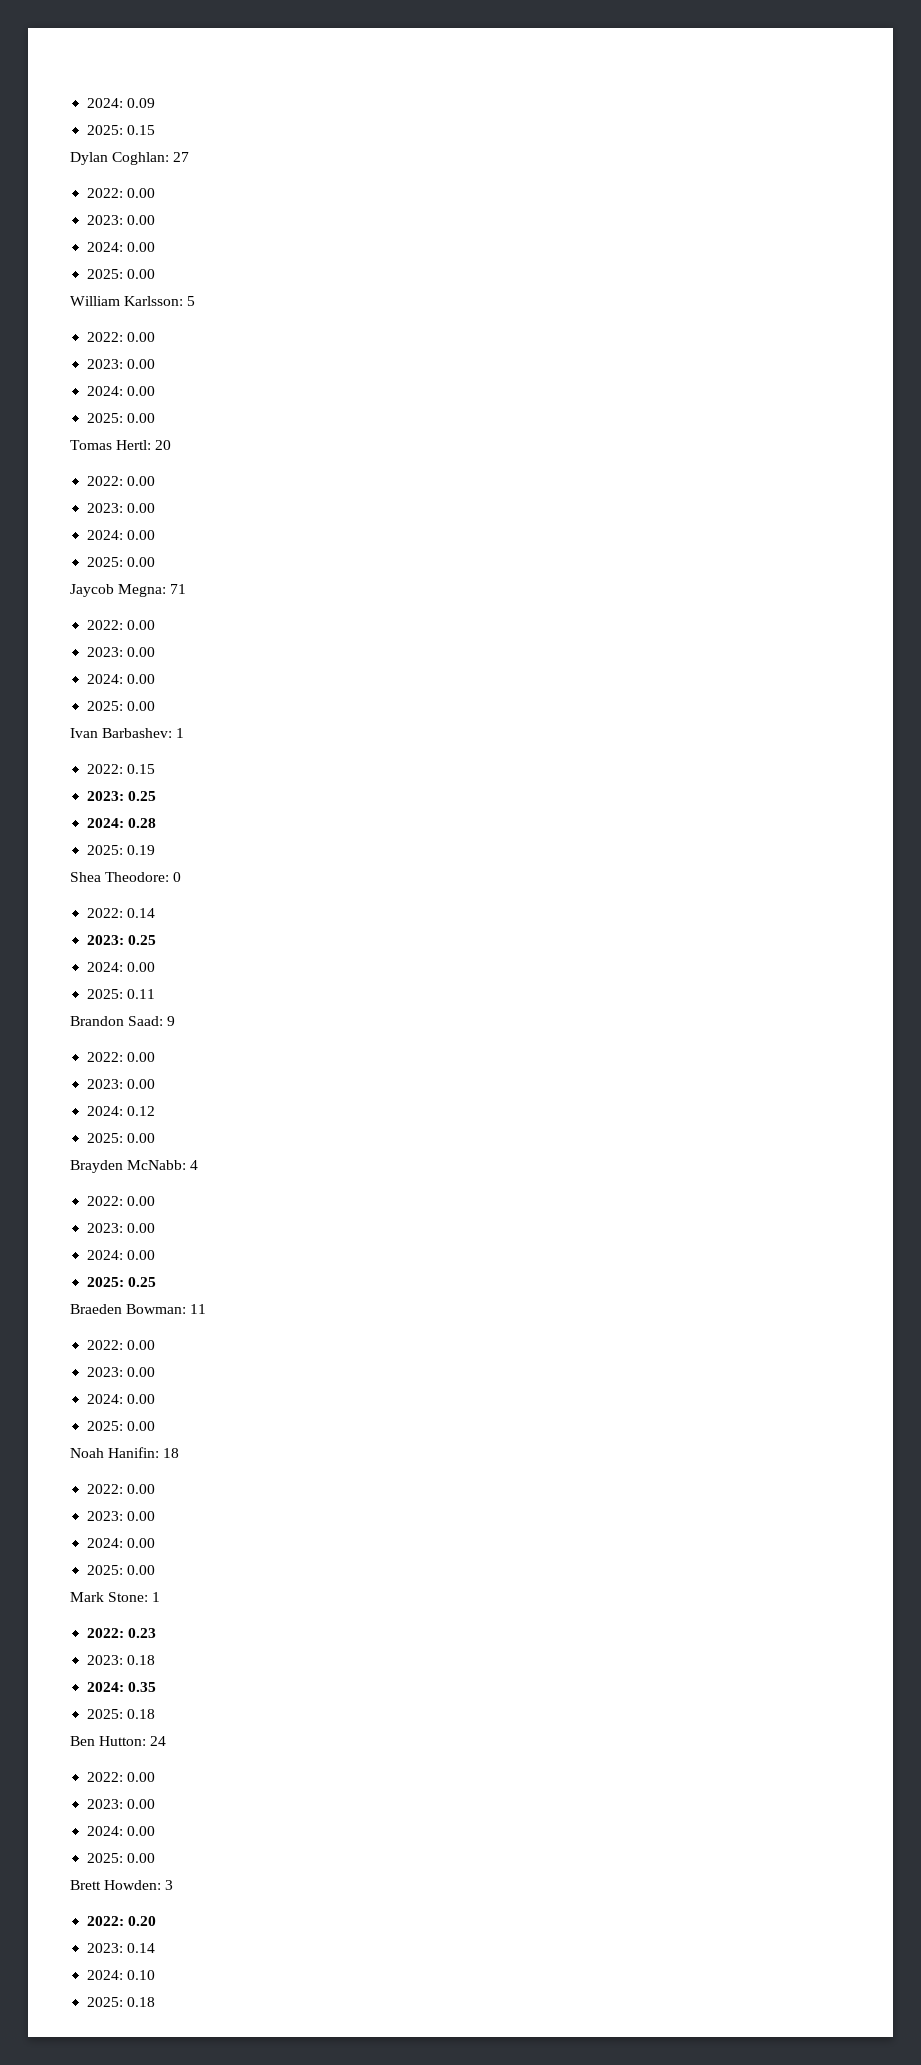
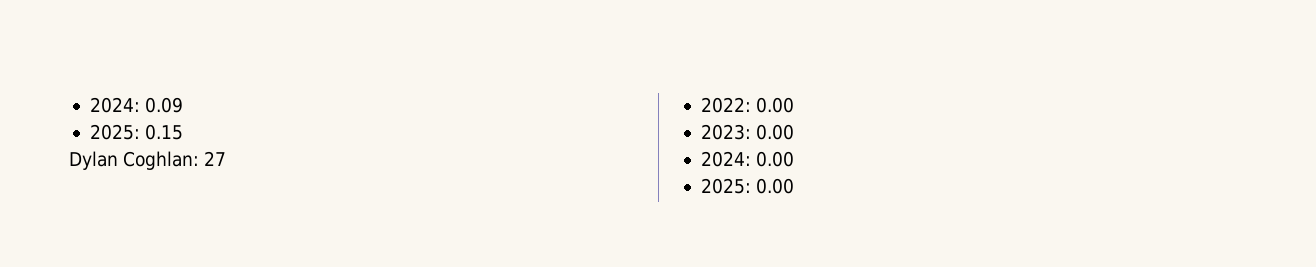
[70,296,196,306] [87,332,156,342] [87,359,156,369] [87,386,156,396] [87,413,156,423] [70,440,172,450] [87,476,156,486] [87,503,156,513] [87,530,156,540] [87,557,156,567] [70,584,187,597] [87,620,156,630] [87,647,156,657] [87,674,156,684] [87,701,156,711] [70,728,185,738] [87,764,156,774] [87,791,157,801] [87,818,157,828] [87,845,156,855] [70,872,182,882] [87,908,156,918] [87,935,157,945] [87,962,156,972] [87,989,156,999] [70,1016,176,1026] [87,1052,156,1062] [87,1079,156,1089] [87,1106,156,1116] [87,1133,156,1143] [70,1160,199,1173] [87,1196,156,1206] [87,1223,156,1233] [87,1250,156,1260] [87,1277,157,1287] [70,1304,207,1314] [87,1340,156,1350] [87,1367,156,1377] [87,1394,156,1404] [87,1421,156,1431] [70,1447,180,1458] [87,1484,156,1494] [87,1511,156,1521] [87,1538,156,1548] [87,1565,156,1575] [70,1592,161,1602] [87,1628,157,1638] [87,1655,156,1665] [87,1682,157,1692] [87,1709,156,1719] [70,1736,167,1746] [87,1772,156,1782] [87,1799,156,1809] [87,1826,156,1836] [87,1853,156,1863] [70,1880,174,1890] [87,1916,157,1926] [87,1943,156,1953] [87,1970,156,1980] [87,1997,156,2007] // William Karlsson: 5 // 2022: 0.00 // 2023: 0.00 // 2024: 0.00 // 2025: 0.00 // Tomas Hertl: 20 // 2022: 0.00 // 2023: 0.00 // 2024: 0.00 // 2025: 0.00 // Jaycob Megna: 71 // 2022: 0.00 // 2023: 0.00 // 2024: 0.00 // 2025: 0.00 // Ivan Barbashev: 1 // 2022: 0.15 // 2023: 0.25 // 2024: 0.28 // 2025: 0.19 // Shea Theodore: 0 // 2022: 0.14 // 2023: 0.25 // 2024: 0.00 // 2025: 0.11 // Brandon Saad: 9 // 2022: 0.00 // 2023: 0.00 // 2024: 0.12 // 2025: 0.00 // Brayden McNabb: 4 // 2022: 0.00 // 2023: 0.00 // 2024: 0.00 // 2025: 0.25 // Braeden Bowman: 11 // 2022: 0.00 // 2023: 0.00 // 2024: 0.00 // 2025: 0.00 // Noah Hanifin: 18 // 2022: 0.00 // 2023: 0.00 // 2024: 0.00 // 2025: 0.00 // Mark Stone: 1 // 2022: 0.23 // 2023: 0.18 // 2024: 0.35 // 2025: 0.18 // Ben Hutton: 24 // 2022: 0.00 // 2023: 0.00 // 2024: 0.00 // 2025: 0.00 // Brett Howden: 3 // 2022: 0.20 // 2023: 0.14 // 2024: 0.10 // 2025: 0.18 -> (795, 186) none

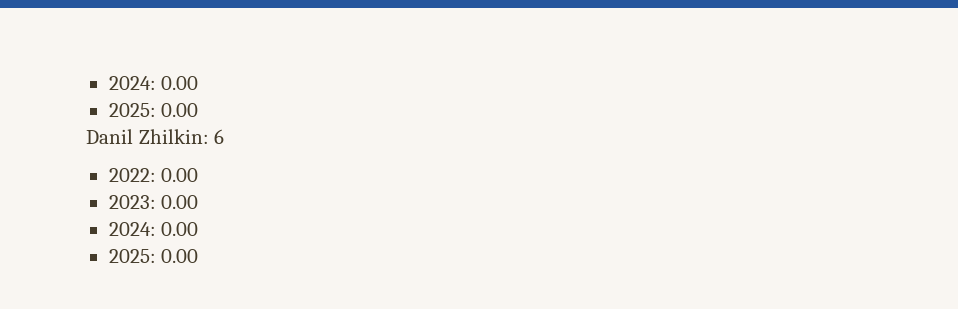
[89,97,184,113] [89,124,184,140] [69,151,227,170] 2024: 0.09 // 2025: 0.15 // Dylan Coghlan: 27 -> [108,76,199,90] [108,103,199,117] [86,129,225,144] 2024: 0.00 // 2025: 0.00 // Danil Zhilkin: 6

